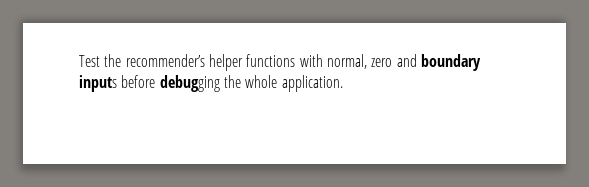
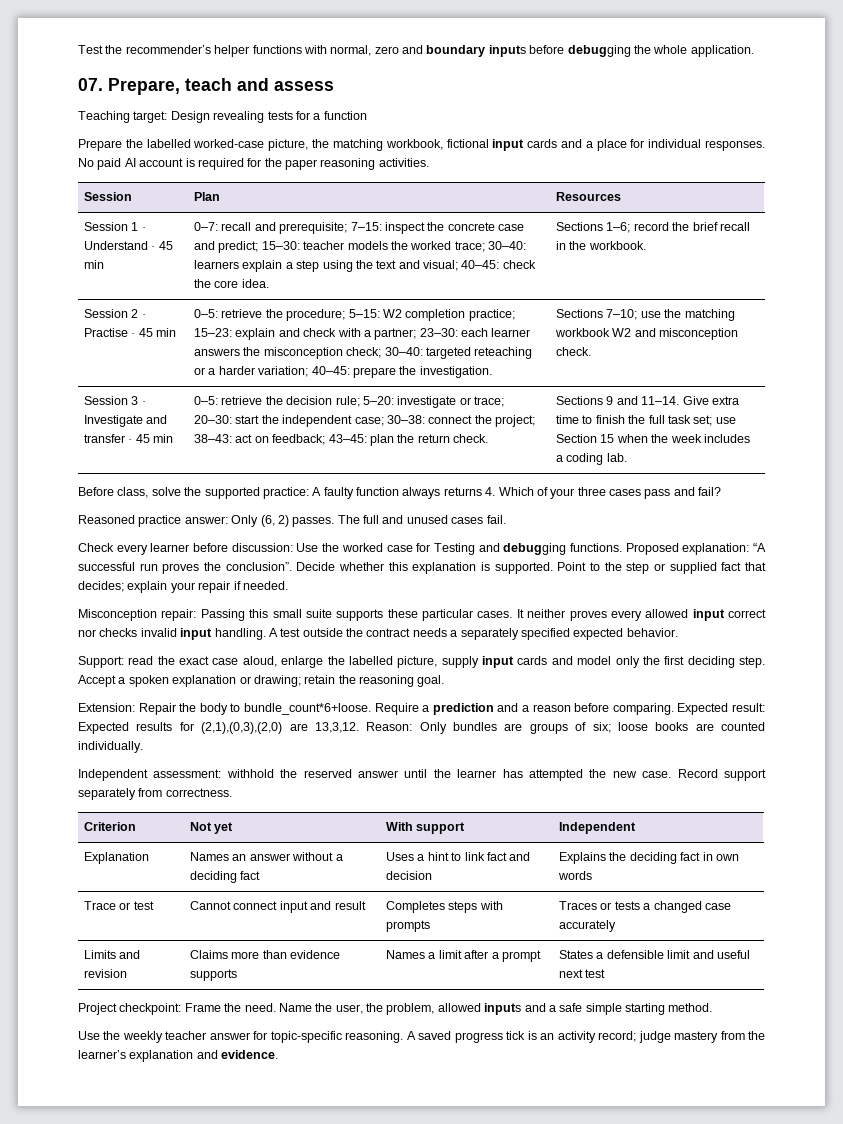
(343, 83) none -> [78,78,334,95] [78,111,367,123] [78,139,765,151] [78,158,429,170] [84,192,133,201] [194,192,221,201] [556,192,622,201] [84,222,146,231] [84,241,173,250] [84,260,105,269] [194,222,525,234] [194,241,527,253] [194,260,536,272] [194,279,269,288] [556,222,750,233] [556,241,646,250] [84,309,146,318] [84,328,177,337] [194,309,515,321] [194,328,531,340] [194,347,533,359] [194,366,492,378] [556,309,735,321] [555,328,739,340] [556,347,592,356] [84,396,146,405] [84,415,168,427] [84,434,174,443] [194,396,505,408] [194,415,536,427] [194,434,489,446] [556,396,739,405] [556,415,736,426] [556,434,750,443] [556,453,627,465] [78,487,722,499] [78,515,506,527] [78,543,766,555] [78,562,766,574] [78,581,288,593] [78,609,766,621] [78,628,678,640] [78,656,765,668] [78,675,445,687] [78,703,766,715] [78,722,765,734] [78,741,143,753] [78,769,766,781] [78,788,232,800] [84,822,137,831] [190,822,234,834] [386,822,466,834] [559,822,637,834] [84,852,150,864] [190,852,343,861] [190,871,261,883] [386,852,531,861] [386,871,433,880] [559,852,739,864] [558,871,593,880] [84,901,154,910] [190,901,366,913] [386,901,503,913] [386,920,431,932] [559,901,731,913] [559,920,617,932] [84,950,141,959] [84,969,128,978] [190,950,341,959] [190,969,238,981] [386,950,541,962] [559,950,750,959] [559,969,606,978] [78,1003,713,1015] [78,1031,766,1043] [78,1050,279,1062] // 07. Prepare, teach and assess // Teaching target: Design revealing tests for a function // Prepare the labelled worked-case picture, the matching workbook, fictional input cards and a place for individual responses. No paid AI account is required for the paper reasoning activities. // Session | Plan | Resources // Session 1 · Understand · 45 min | 0–7: recall and prerequisite; 7–15: inspect the concrete case and predict; 15–30: teacher models the worked trace; 30–40: learners explain a step using the text and visual; 40–45: check the core idea. | Sections 1–6; record the brief recall in the workbook. // Session 2 · Practise · 45 min | 0–5: retrieve the procedure; 5–15: W2 completion practice; 15–23: explain and check with a partner; 23–30: each learner answers the misconception check; 30–40: targeted reteaching or a harder variation; 40–45: prepare the investigation. | Sections 7–10; use the matching workbook W2 and misconception check. // Session 3 · Investigate and transfer · 45 min | 0–5: retrieve the decision rule; 5–20: investigate or trace; 20–30: start the independent case; 30–38: connect the project; 38–43: act on feedback; 43–45: plan the return check. | Sections 9 and 11–14. Give extra time to finish the full task set; use Section 15 when the week includes a coding lab. // Before class, solve the supported practice: A faulty function always returns 4. Which of your three cases pass and fail? // Reasoned practice answer: Only (6, 2) passes. The full and unused cases fail. // Check every learner before discussion: Use the worked case for Testing and debugging functions. Proposed explanation: “A successful run proves the conclusion”. Decide whether this explanation is supported. Point to the step or supplied fact that decides; explain your repair if needed. // Misconception repair: Passing this small suite supports these particular cases. It neither proves every allowed input correct nor checks invalid input handling. A test outside the contract needs a separately specified expected behavior. // Support: read the exact case aloud, enlarge the labelled picture, supply input cards and model only the first deciding step. Accept a spoken explanation or drawing; retain the reasoning goal. // Extension: Repair the body to bundle_count*6+loose. Require a prediction and a reason before comparing. Expected result: Expected results for (2,1),(0,3),(2,0) are 13,3,12. Reason: Only bundles are groups of six; loose books are counted individually. // Independent assessment: withhold the reserved answer until the learner has attempted the new case. Record support separately from correctness. // Criterion | Not yet | With support | Independent // Explanation | Names an answer without a deciding fact | Uses a hint to link fact and decision | Explains the deciding fact in own words // Trace or test | Cannot connect input and result | Completes steps with prompts | Traces or tests a changed case accurately // Limits and revision | Claims more than evidence supports | Names a limit after a prompt | States a defensible limit and useful next test // Project checkpoint: Frame the need. Name the user, the problem, allowed inputs and a safe simple starting method. // Use the weekly teacher answer for topic-specific reasoning. A saved progress tick is an activity record; judge mastery from the learner’s explanation and evidence.

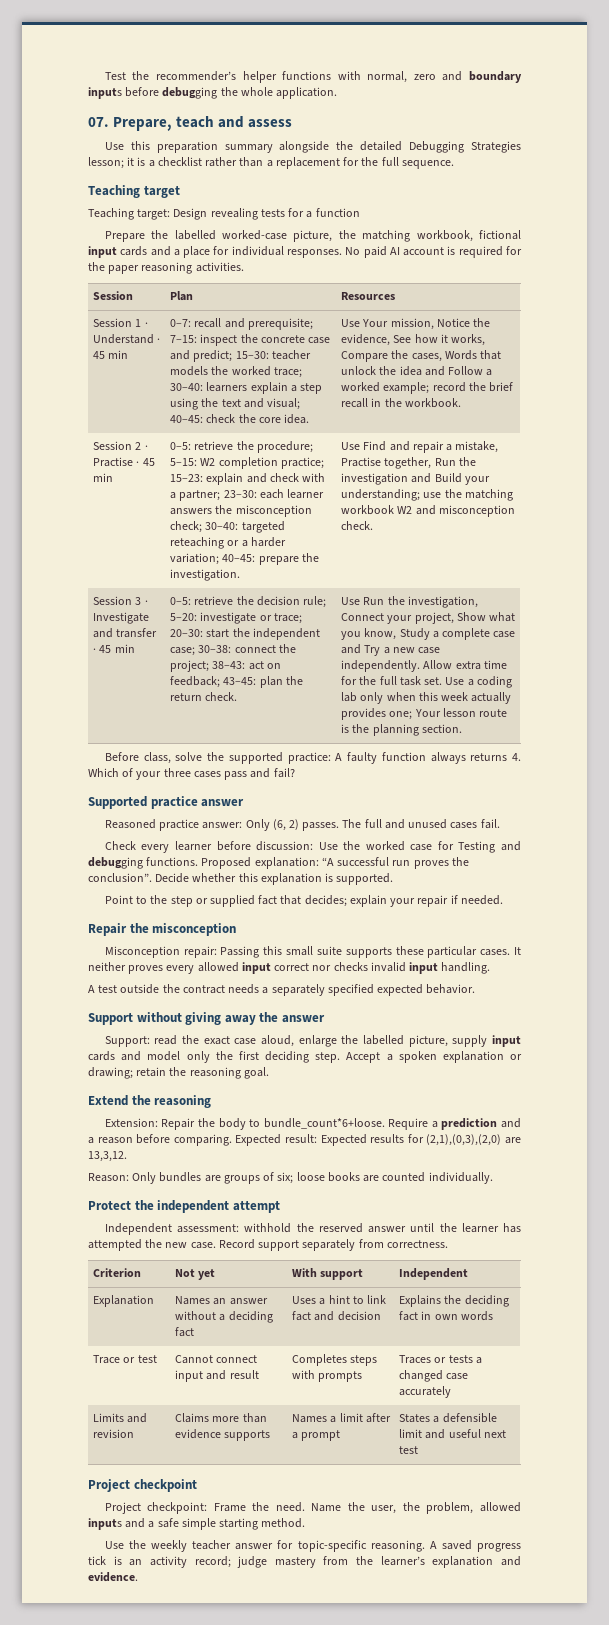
(334, 86) none -> [104,141,521,153] [88,157,454,169] [88,185,180,198] // Use this preparation summary alongside the detailed Debugging Strategies lesson; it is a checklist rather than a replacement for the full sequence. // Teaching target
[556,222,631,233] Sections 1–6; -> [341,318,491,330] [341,334,486,346] [341,350,502,362] [341,366,493,376] [341,382,430,394] Use Your mission, Notice the evidence, See how it works, Compare the cases, Words that unlock the idea and Follow a worked example;
[556,309,638,320] Sections 7–10; -> [341,441,499,453] [341,457,476,469] [341,473,490,485] [341,489,421,501] Use Find and repair a mistake, Practise together, Run the investigation and Build your understanding;
[556,396,739,405] [556,415,736,426] [556,434,750,443] [556,453,627,465] Sections 9 and 11–14. Give extra time to finish the full task set; use Section 15 when the week includes a coding lab. -> [341,596,478,608] [341,612,516,624] [341,628,516,640] [341,644,441,656] [341,660,507,672] [341,676,512,688] [341,692,512,704] [341,708,508,720] [341,724,462,736] Use Run the investigation, Connect your project, Show what you know, Study a complete case and Try a new case independently. Allow extra time for the full task set. Use a coding lab only when this week actually provides one; Your lesson route is the planning section.
(722, 491) none -> [88,796,245,809] // Supported practice answer
(553, 568) none -> (394, 879) //
(288, 585) none -> [88,923,237,936] // Repair the misconception
(266, 634) none -> (491, 968) //
(678, 632) none -> [88,1012,325,1025] // Support without giving away the answer
(445, 681) none -> [88,1095,212,1108] // Extend the reasoning
(359, 727) none -> (127, 1156) //
(143, 747) none -> [88,1200,280,1213] // Protect the independent attempt
(606, 973) none -> [88,1479,197,1492] // Project checkpoint

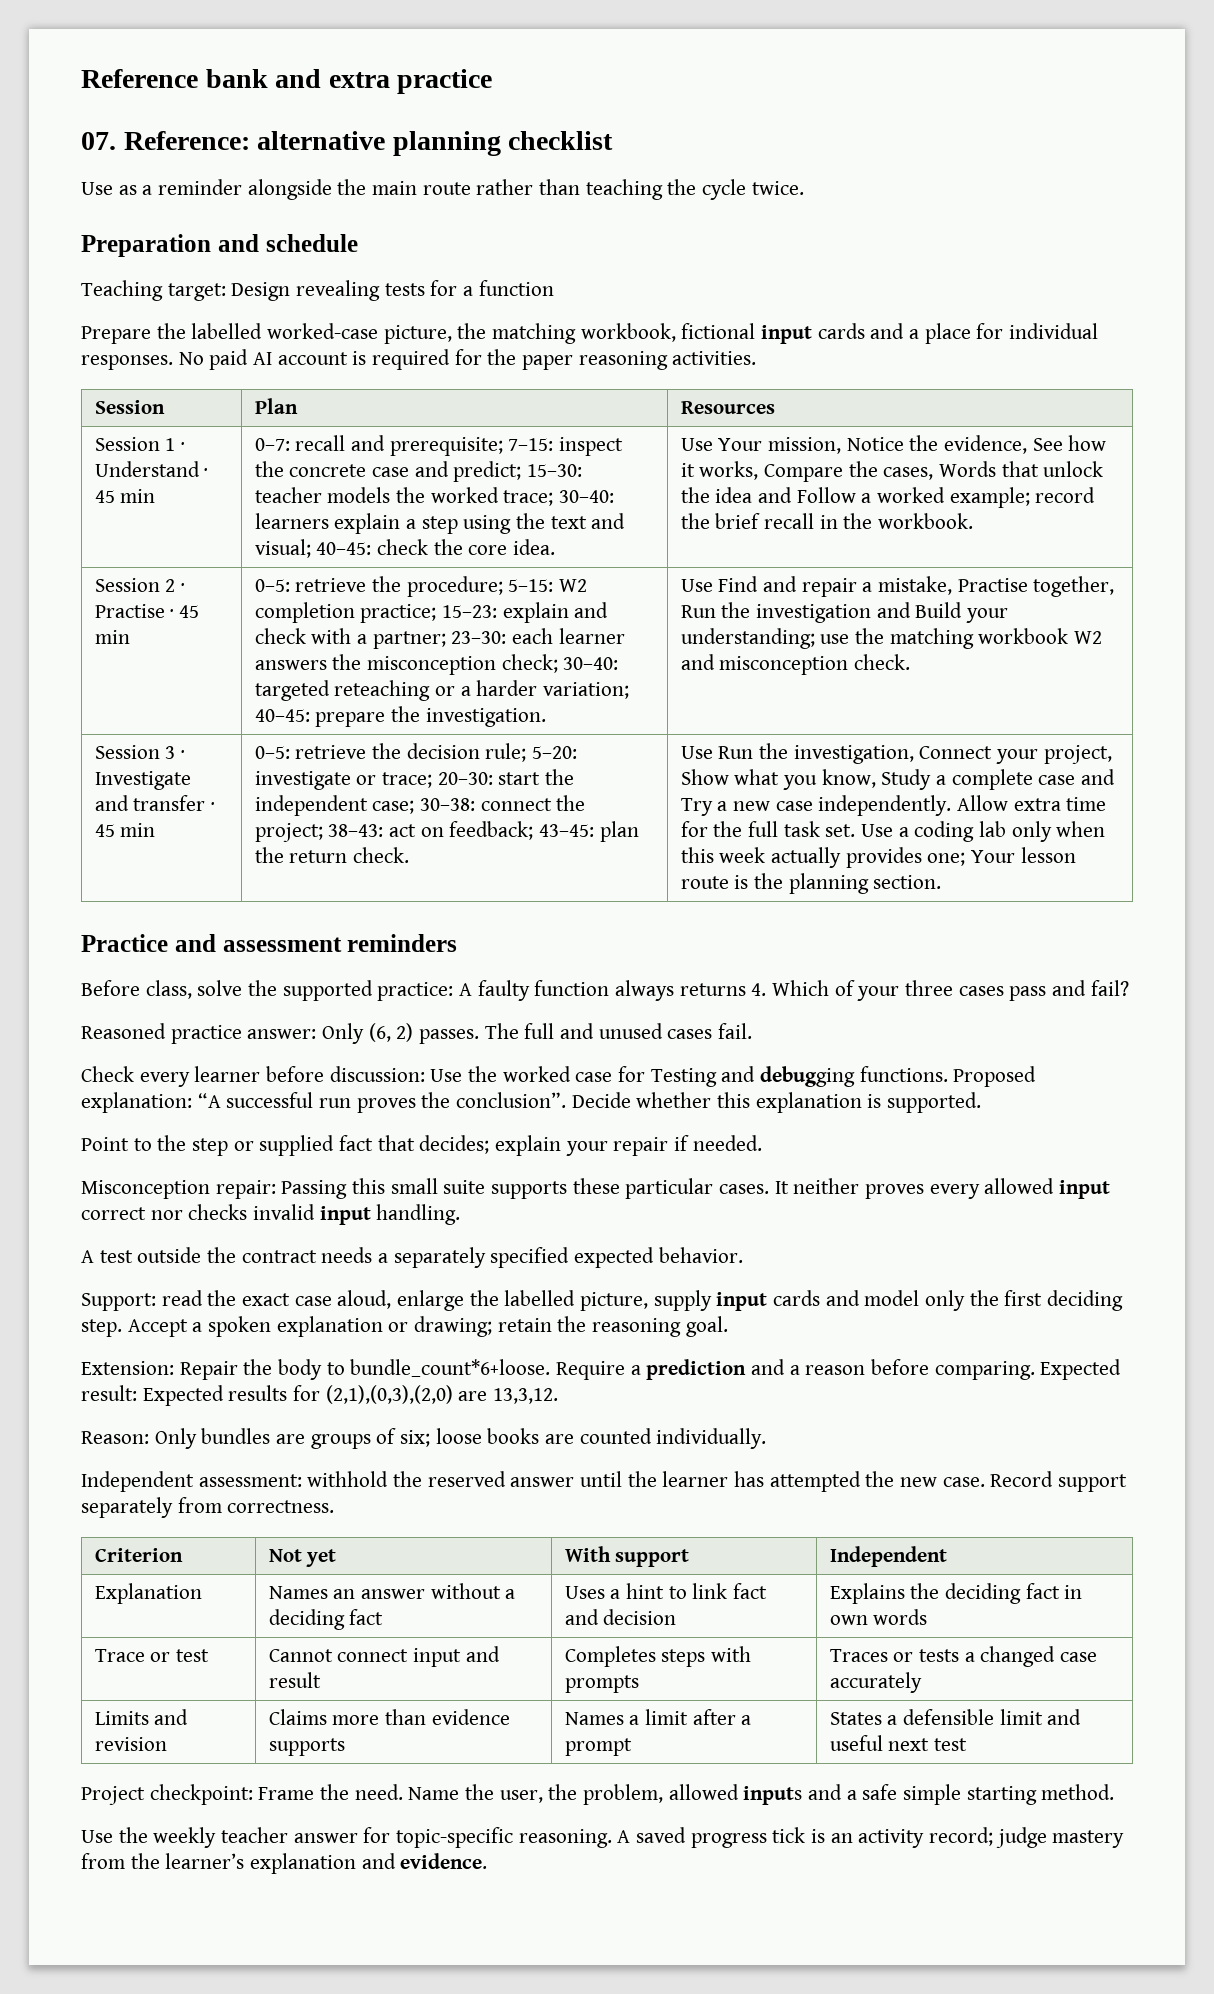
[104,71,522,83] [88,87,338,99] [88,116,293,131] [104,141,521,153] [88,157,454,169] [88,185,180,198] Test the recommender’s helper functions with normal, zero and boundary inputs before debugging the whole application. // 07. Prepare, teach and assess // Use this preparation summary alongside the detailed Debugging Strategies lesson; it is a checklist rather than a replacement for the full sequence. // Teaching target -> [81,69,493,94] [81,131,614,156] [81,179,804,200] [81,234,358,257] Reference bank and extra practice // 07. Reference: alternative planning checklist // Use as a reminder alongside the main route rather than teaching the cycle twice. // Preparation and schedule
(462, 728) none -> [81,934,458,952] // Practice and assessment reminders
[88,796,245,809] // Supported practice answer -> (1129, 988) none
[88,923,237,936] // Repair the misconception -> (762, 1143) none
[88,1012,325,1025] // Support without giving away the answer -> (743, 1255) none
[88,1095,212,1108] // Extend the reasoning -> (728, 1326) none
[88,1200,280,1213] // Protect the independent attempt -> (767, 1438) none
[88,1479,197,1492] // Project checkpoint -> (968, 1744) none

